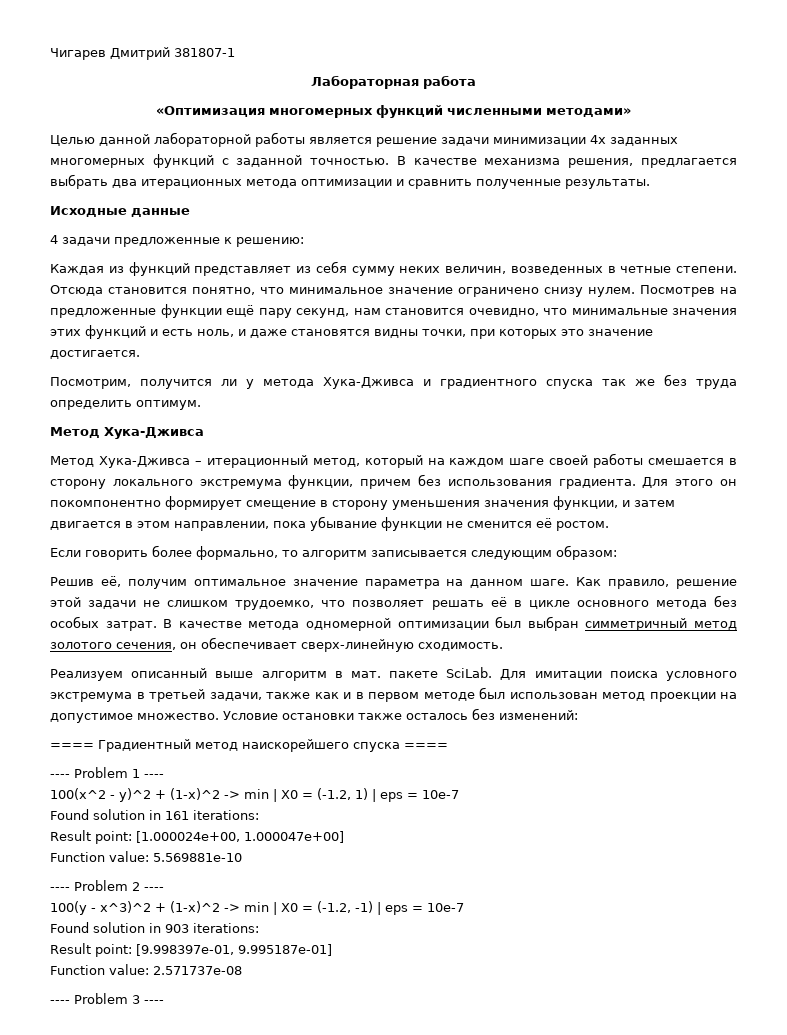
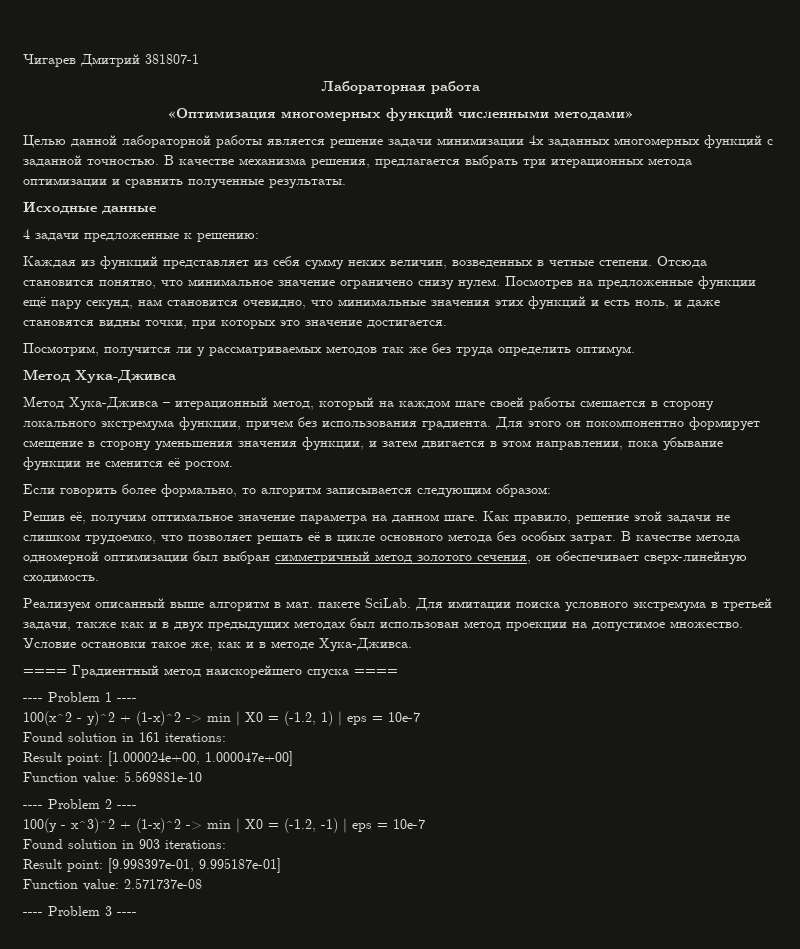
[112,179,137,188] два -> [523,159,546,168] три
[263,377,593,389] метода Хука-Дживса и градиентного спуска -> [209,346,377,356] рассматриваемых методов
[368,692,475,702] первом методе -> [174,621,346,632] двух предыдущих методах
[358,708,578,720] также осталось без изменений: -> [151,638,412,652] такое же, как и в методе Хука-Дживса.

